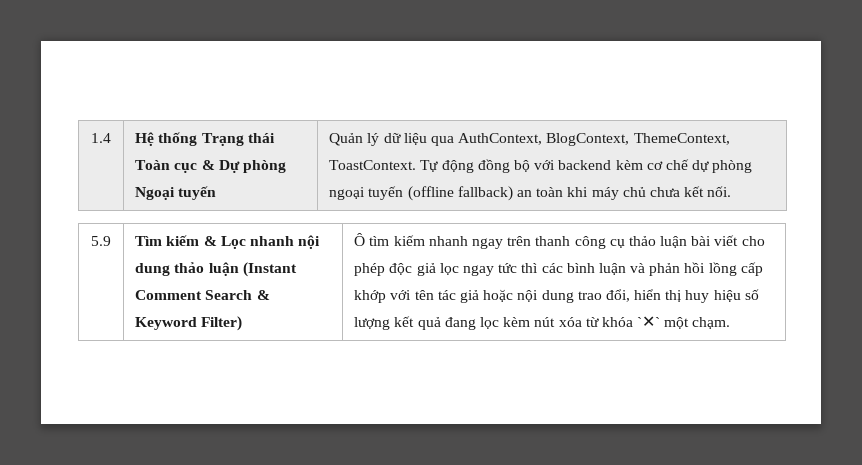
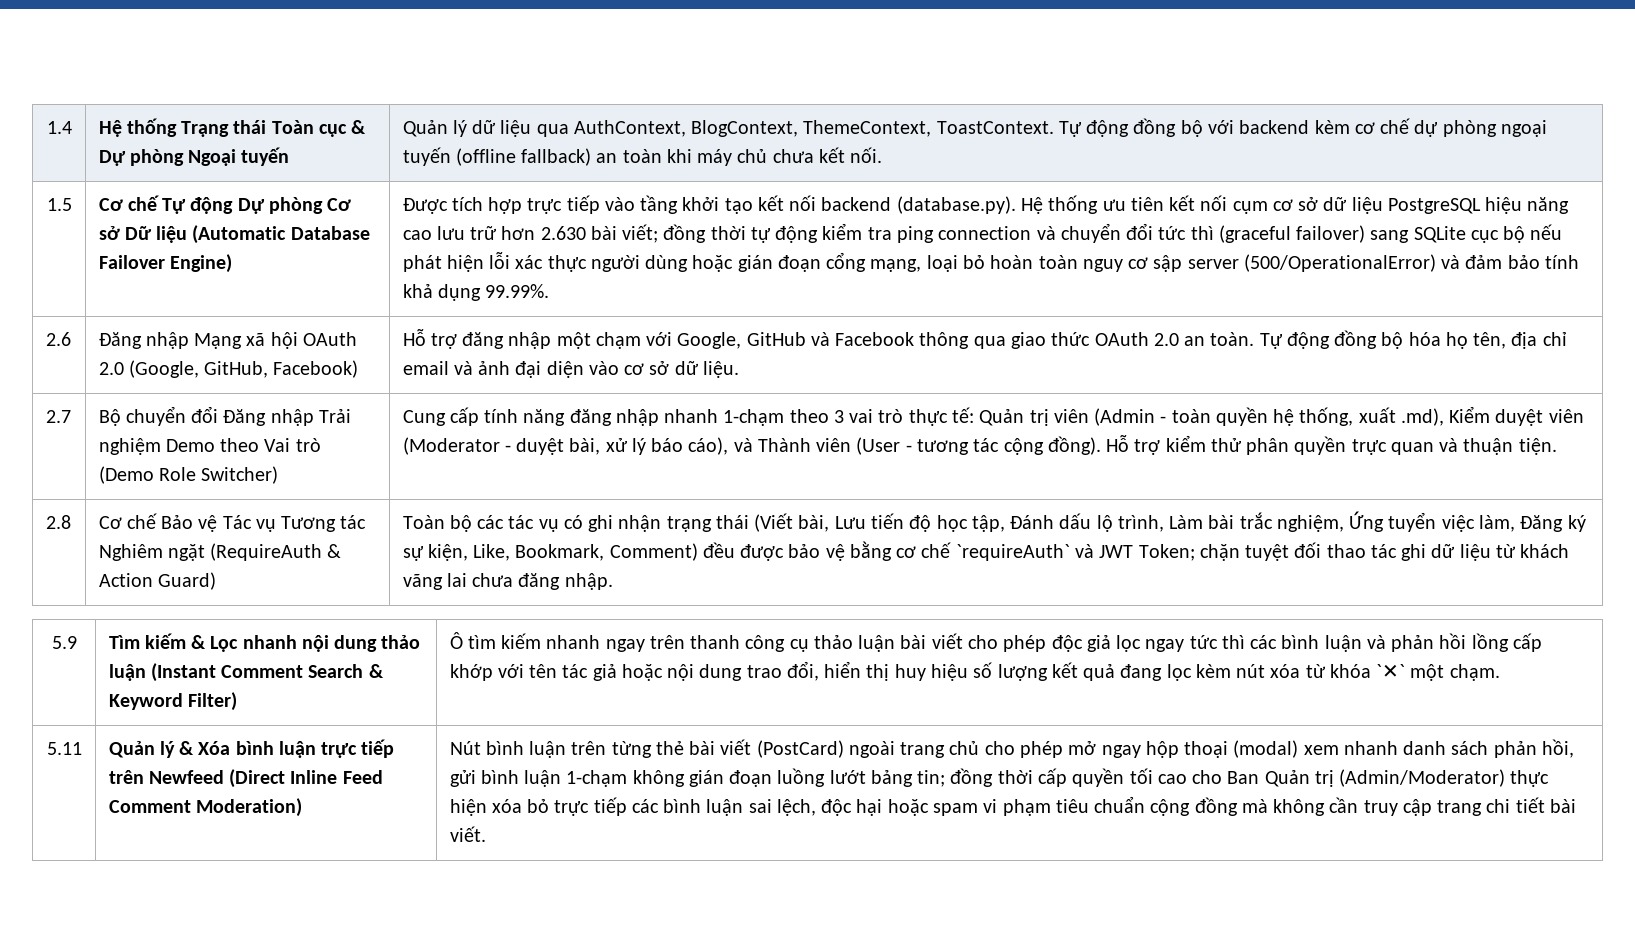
(732, 191) none -> [46,198,72,211] [98,195,352,214] [98,225,370,244] [98,254,232,273] [402,195,1570,214] [402,223,1563,243] [402,252,1579,272] [402,284,550,301] [45,332,71,346] [98,332,357,349] [98,360,359,378] [402,329,1567,349] [402,361,739,378] [45,410,71,423] [98,406,351,426] [98,438,321,455] [98,466,279,484] [402,406,1584,426] [402,435,1557,455] [45,515,71,529] [98,513,367,532] [98,543,342,561] [98,572,216,590] [402,511,1586,532] [402,541,1570,561] [402,573,613,590] // 1.5 | Cơ chế Tự động Dự phòng Cơ sở Dữ liệu (Automatic Database Failover Engine) | Được tích hợp trực tiếp vào tầng khởi tạo kết nối backend (database.py). Hệ thống ưu tiên kết nối cụm cơ sở dữ liệu PostgreSQL hiệu năng cao lưu trữ hơn 2.630 bài viết; đồng thời tự động kiểm tra ping connection và chuyển đổi tức thì (graceful failover) sang SQLite cục bộ nếu phát hiện lỗi xác thực người dùng hoặc gián đoạn cổng mạng, loại bỏ hoàn toàn nguy cơ sập server (500/OperationalError) và đảm bảo tính khả dụng 99.99%. // 2.6 | Đăng nhập Mạng xã hội OAuth 2.0 (Google, GitHub, Facebook) | Hỗ trợ đăng nhập một chạm với Google, GitHub và Facebook thông qua giao thức OAuth 2.0 an toàn. Tự động đồng bộ hóa họ tên, địa chỉ email và ảnh đại diện vào cơ sở dữ liệu. // 2.7 | Bộ chuyển đổi Đăng nhập Trải nghiệm Demo theo Vai trò (Demo Role Switcher) | Cung cấp tính năng đăng nhập nhanh 1-chạm theo 3 vai trò thực tế: Quản trị viên (Admin - toàn quyền hệ thống, xuất .md), Kiểm duyệt viên (Moderator - duyệt bài, xử lý báo cáo), và Thành viên (User - tương tác cộng đồng). Hỗ trợ kiểm thử phân quyền trực quan và thuận tiện. // 2.8 | Cơ chế Bảo vệ Tác vụ Tương tác Nghiêm ngặt (RequireAuth & Action Guard) | Toàn bộ các tác vụ có ghi nhận trạng thái (Viết bài, Lưu tiến độ học tập, Đánh dấu lộ trình, Làm bài trắc nghiệm, Ứng tuyển việc làm, Đăng ký sự kiện, Like, Bookmark, Comment) đều được bảo vệ bằng cơ chế `requireAuth` và JWT Token; chặn tuyệt đối thao tác ghi dữ liệu từ khách vãng lai chưa đăng nhập.
(731, 323) none -> [46,742,82,755] [108,739,395,758] [108,769,383,788] [108,798,302,817] [449,739,1574,758] [449,768,1550,787] [449,796,1576,816] [449,826,486,842] // 5.11 | Quản lý & Xóa bình luận trực tiếp trên Newfeed (Direct Inline Feed Comment Moderation) | Nút bình luận trên từng thẻ bài viết (PostCard) ngoài trang chủ cho phép mở ngay hộp thoại (modal) xem nhanh danh sách phản hồi, gửi bình luận 1-chạm không gián đoạn luồng lướt bảng tin; đồng thời cấp quyền tối cao cho Ban Quản trị (Admin/Moderator) thực hiện xóa bỏ trực tiếp các bình luận sai lệch, độc hại hoặc spam vi phạm tiêu chuẩn cộng đồng mà không cần truy cập trang chi tiết bài viết.

